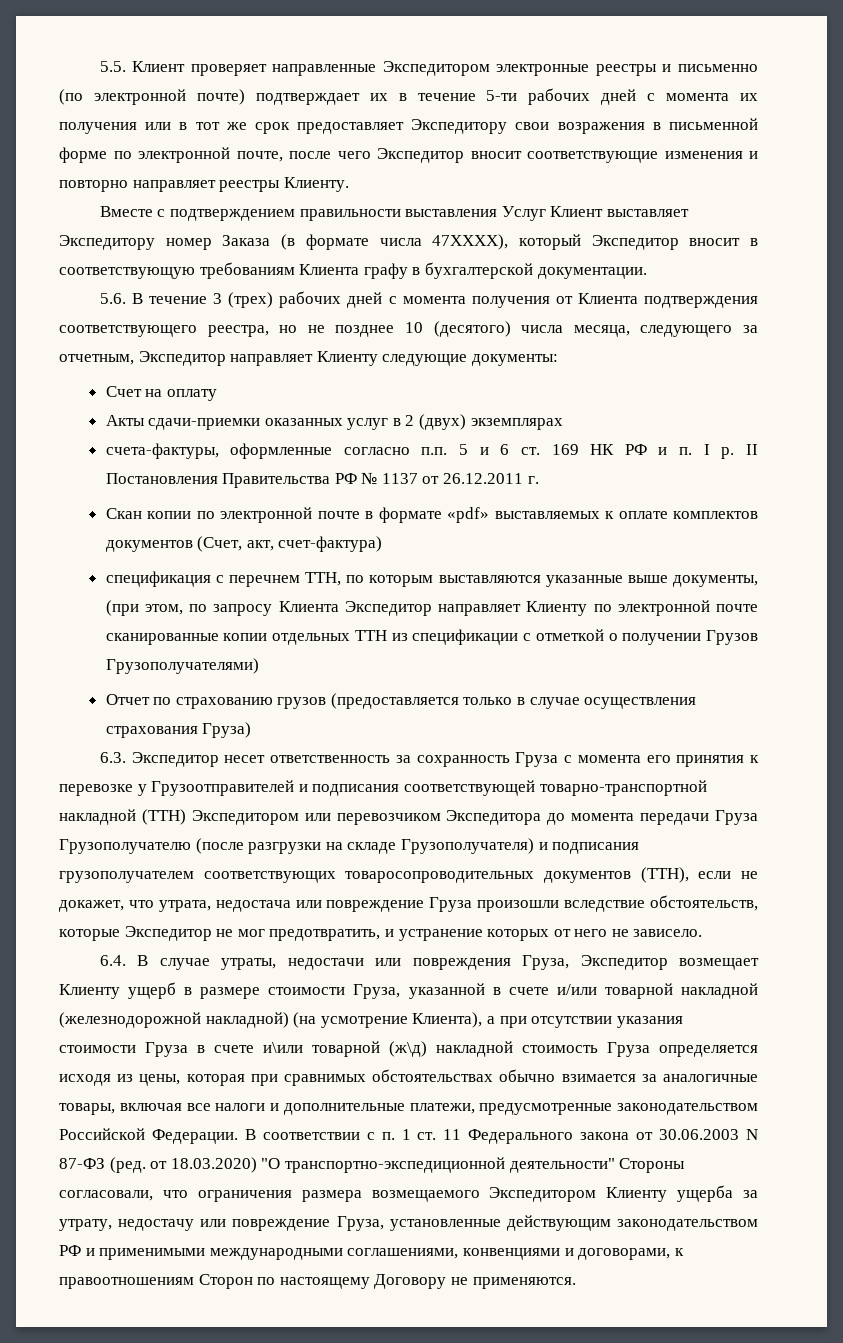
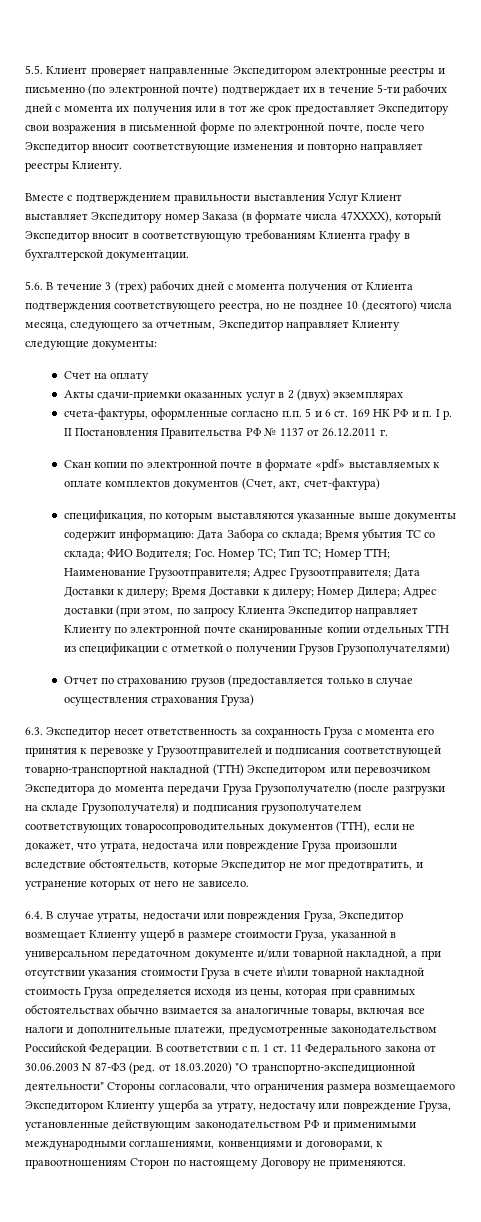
[105,571,342,587] спецификация с перечнем ТТН, -> [63,510,146,522] спецификация,
[672,575,758,587] документы, -> [393,512,456,522] [63,528,436,541] [63,548,391,560] [63,567,421,579] [63,586,437,598] [63,607,113,616] документы содержит информацию: Дата Забора со склада; Время убытия ТС со склада; ФИО Водителя; Гос. Номер ТС; Тип ТС; Номер ТТН; Наименование Грузоотправителя; Адрес Грузоотправителя; Дата Доставки к дилеру; Время Доставки к дилеру; Номер Дилера; Адрес доставки
[508,983,758,999] [59,1012,483,1028] счете и/или товарной накладной (железнодорожной накладной) (на усмотрение Клиента), -> [25,948,408,960] универсальном передаточном документе и/или товарной накладной,
[389,1041,427,1057] (ж\д) -> (362, 973) none

